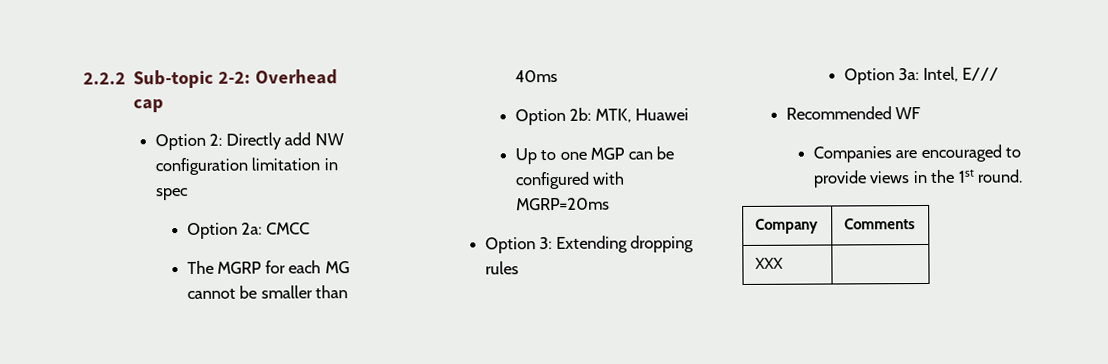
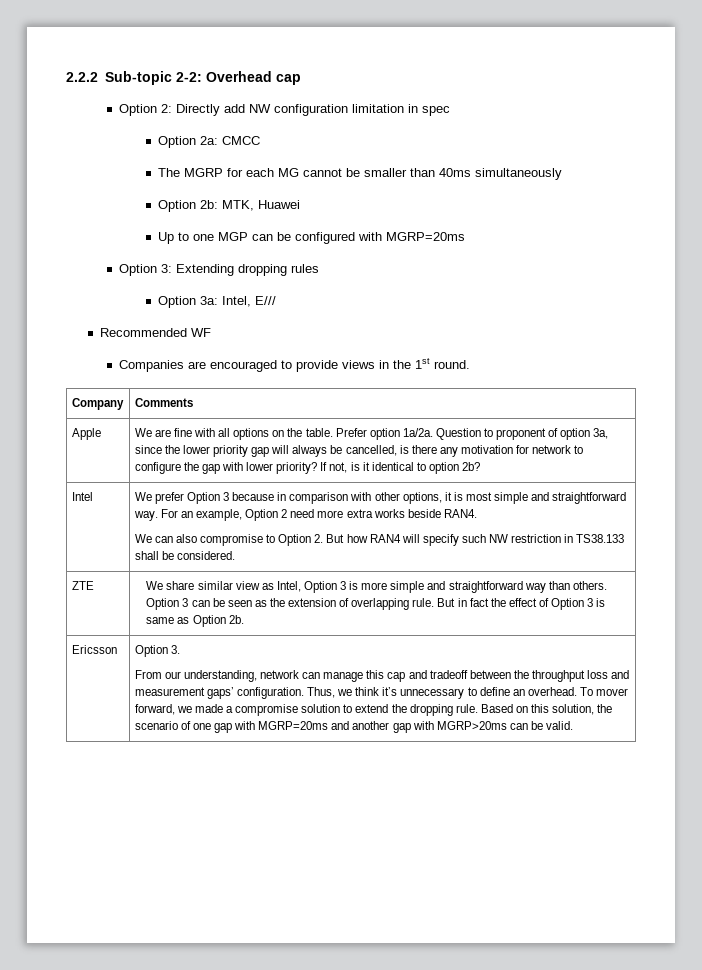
(558, 76) none -> [474,168,562,180] simultaneously
[755,257,784,269] XXX | -> [71,428,101,440] [134,428,609,440] [134,445,584,457] [134,462,481,474] [71,492,93,501] [134,492,627,504] [133,509,477,521] [134,534,625,546] [134,551,235,560] [71,581,94,590] [146,581,607,593] [146,598,606,610] [146,615,244,627] [71,645,117,654] [134,645,180,657] [134,670,630,682] [134,687,629,699] [134,704,613,716] [134,721,574,733] Apple | We are fine with all options on the table. Prefer option 1a/2a. Question to proponent of option 3a, since the lower priority gap will always be cancelled, is there any motivation for network to configure the gap with lower priority? If not, is it identical to option 2b? // Intel | We prefer Option 3 because in comparison with other options, it is most simple and straightforward way. For an example, Option 2 need more extra works beside RAN4. // We can also compromise to Option 2. But how RAN4 will specify such NW restriction in TS38.133 shall be considered. // ZTE | We share similar view as Intel, Option 3 is more simple and straightforward way than others. Option 3 can be seen as the extension of overlapping rule. But in fact the effect of Option 3 is same as Option 2b. // Ericsson | Option 3. // From our understanding, network can manage this cap and tradeoff between the throughput loss and measurement gaps’ configuration. Thus, we think it’s unnecessary to define an overhead. To mover forward, we made a compromise solution to extend the dropping rule. Based on this solution, the scenario of one gap with MGRP=20ms and another gap with MGRP>20ms can be valid.

